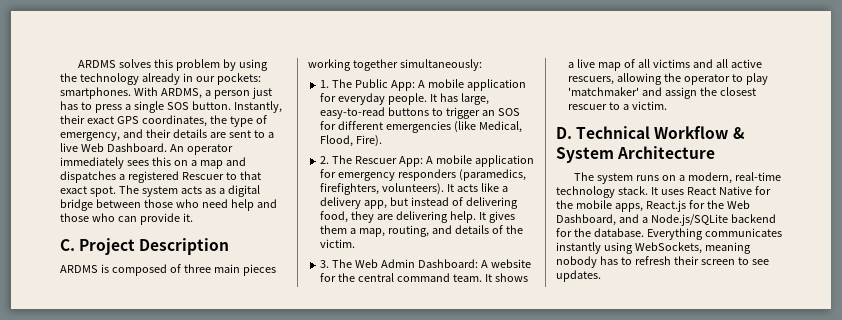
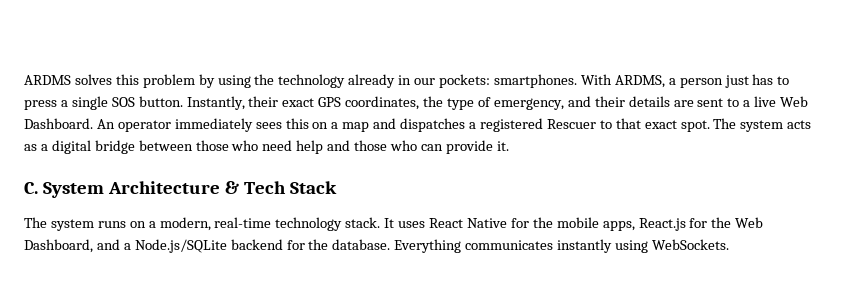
[79,238,230,255] [60,264,276,276] [308,59,482,71] [320,79,526,91] [320,93,489,105] [320,107,520,119] [320,121,522,133] [320,135,383,147] [320,155,534,167] [320,169,527,181] [320,183,508,195] [320,197,518,209] [320,211,515,223] [320,225,523,237] [320,239,356,248] [320,259,531,268] [320,273,528,282] [568,59,762,71] [568,73,768,85] [568,87,756,99] [568,101,668,110] [556,126,745,139] Project Description // ARDMS is composed of three main pieces working together simultaneously: // 1. The Public App: A mobile application for everyday people. It has large, easy-to-read buttons to trigger an SOS for different emergencies (like Medical, Flood, Fire). // 2. The Rescuer App: A mobile application for emergency responders (paramedics, firefighters, volunteers). It acts like a delivery app, but instead of delivering food, they are delivering help. It gives them a map, routing, and details of the victim. // 3. The Web Admin Dashboard: A website for the central command team. It shows a live map of all victims and all active rescuers, allowing the operator to play 'matchmaker' and assign the closest rescuer to a victim. // D. Technical Workflow & -> (38, 188) none
(716, 152) none -> [224,181,337,194] & Tech Stack
[634,242,751,254] [556,256,769,268] [556,270,601,282] WebSockets, meaning nobody has to refresh their screen to see updates. -> [651,239,729,250] WebSockets.

